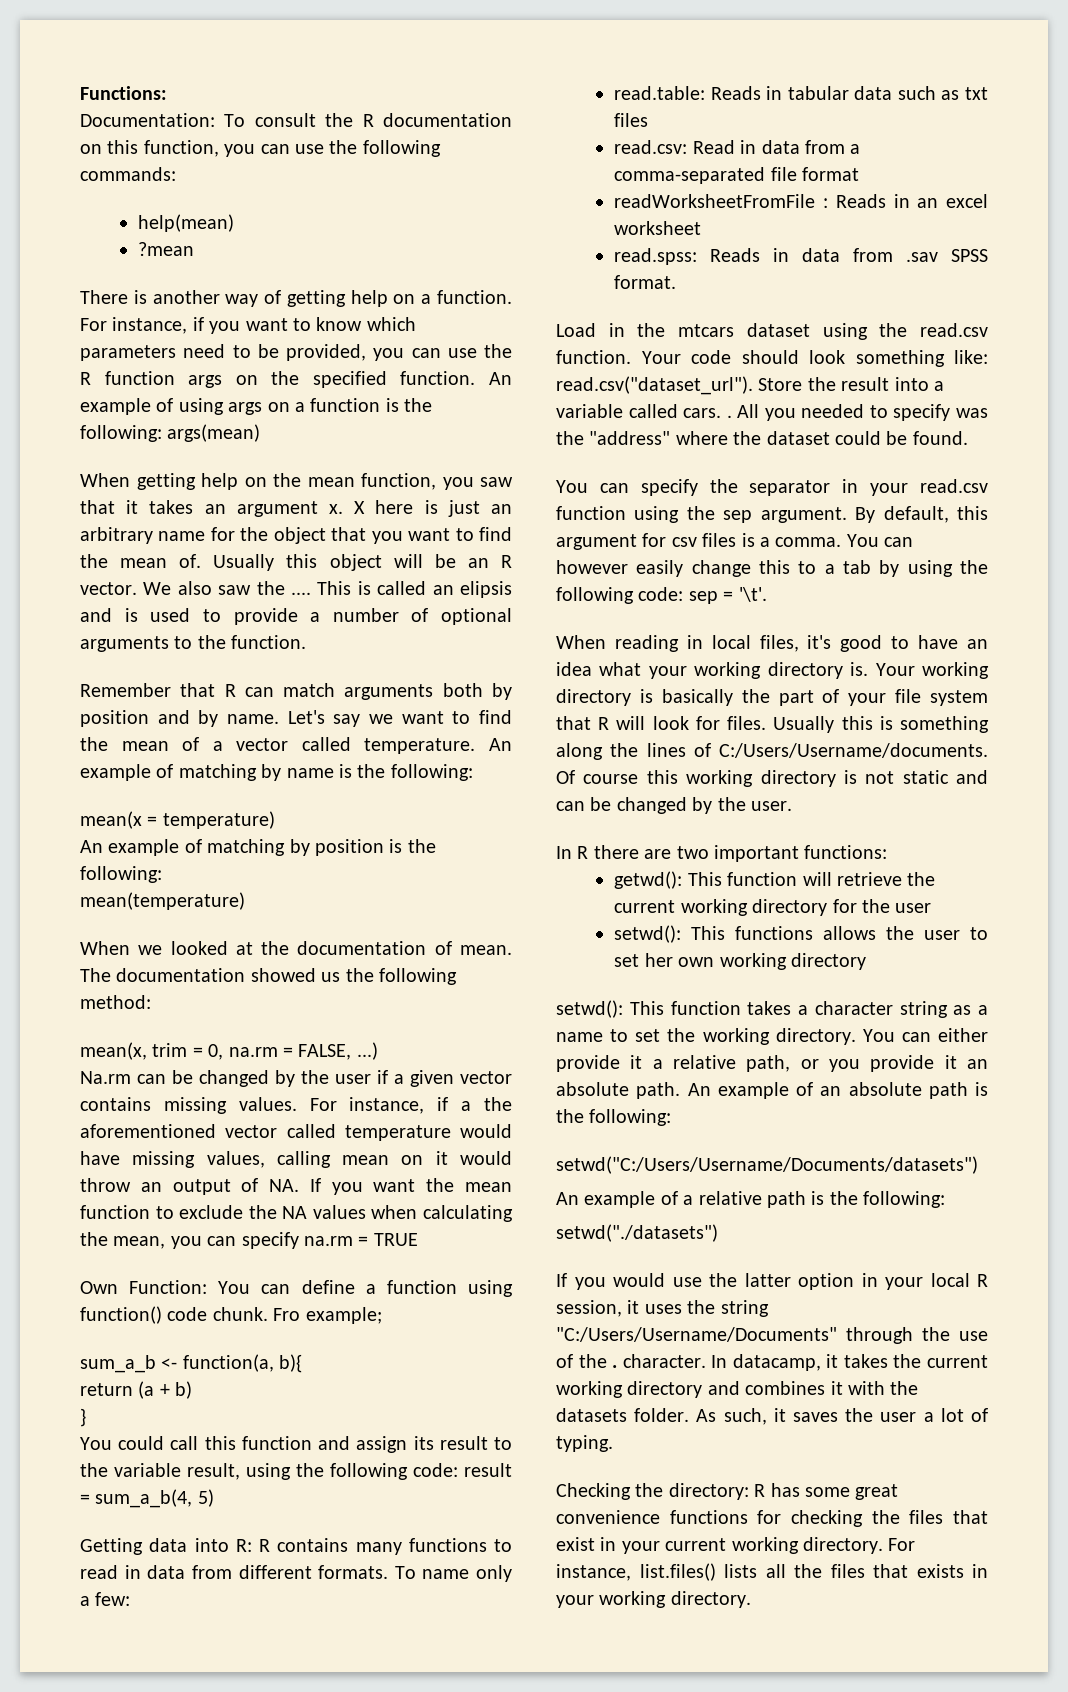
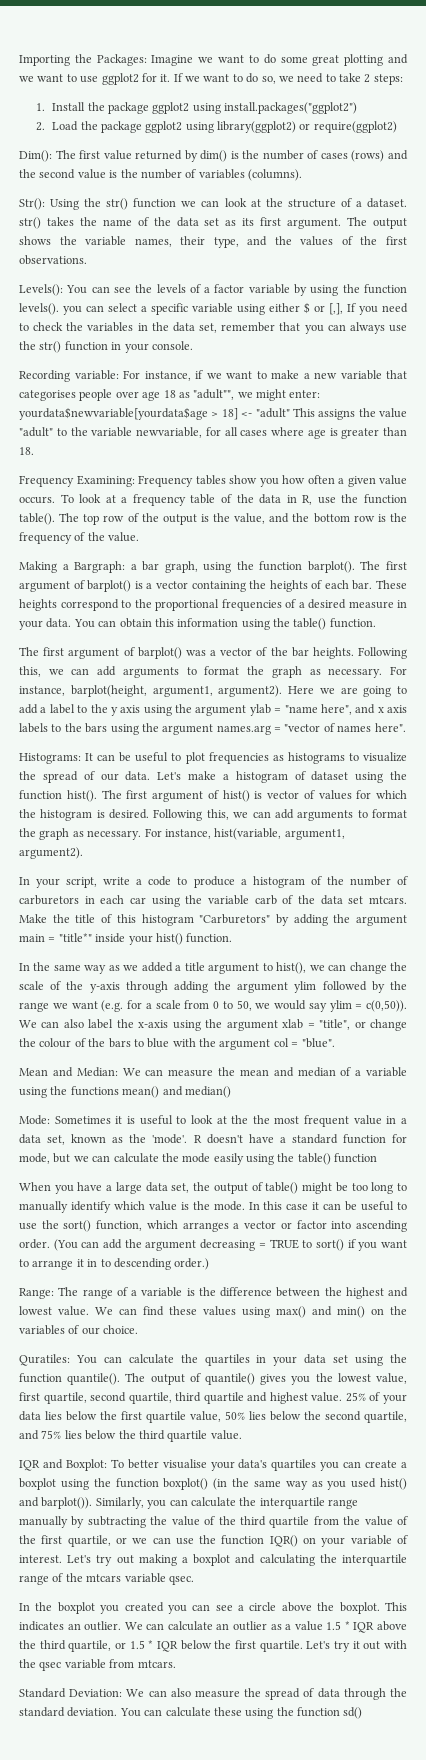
[80,86,167,100] [80,113,512,127] [80,140,441,157] [80,167,176,181] [138,214,235,232] [138,242,195,256] [80,290,512,307] [80,317,416,334] [80,344,512,361] [80,371,512,388] [80,398,433,415] [80,424,261,442] [80,473,513,490] [80,500,512,517] [80,527,513,544] [80,554,512,571] [80,581,512,598] [80,608,512,625] [80,635,307,652] [80,683,512,700] [80,710,513,727] [80,737,512,754] [80,764,473,781] [80,811,275,829] [80,839,436,856] [80,866,162,883] [80,892,245,910] [80,941,512,955] [80,968,457,985] [80,995,151,1009] [80,1042,378,1060] [80,1070,512,1087] [80,1097,512,1114] [80,1124,512,1141] [80,1151,512,1168] [80,1178,512,1195] [80,1205,513,1222] [80,1232,418,1249] [80,1280,513,1297] [80,1306,382,1324] [80,1354,303,1373] [80,1381,193,1399] [80,1408,86,1427] [80,1436,512,1453] [80,1463,512,1480] [80,1489,214,1508] [80,1538,512,1555] [80,1565,512,1582] [80,1592,131,1606] [614,86,988,100] [614,113,649,127] [614,140,861,154] [614,167,860,184] [614,194,988,208] [614,221,702,235] [614,248,989,265] [614,275,677,289] [556,323,988,340] [556,350,988,367] [556,376,944,395] [556,404,988,421] [556,431,968,445] [556,479,988,496] [556,506,988,523] [556,533,914,550] [556,560,988,577] [556,587,767,604] [556,635,989,652] [556,662,989,679] [556,689,988,706] [556,716,989,733] [556,743,988,760] [556,770,988,787] [556,797,792,814] [556,845,888,862] [614,871,936,889] [614,899,932,916] [614,925,989,943] [614,953,867,970] [556,1000,988,1018] [556,1028,988,1045] [556,1055,988,1072] [556,1082,988,1099] [556,1109,672,1126] [556,1156,978,1174] [556,1191,946,1208] [556,1224,718,1242] [556,1273,988,1290] [556,1300,769,1317] [556,1327,988,1344] [556,1354,988,1371] [556,1381,919,1398] [556,1408,988,1425] [556,1435,613,1452] [556,1483,899,1500] [556,1510,989,1527] [556,1537,916,1554] [556,1563,988,1581] [556,1591,751,1608] Functions: // Documentation: To consult the R documentation on this function, you can use the following commands: // help(mean) // ?mean // There is another way of getting help on a function. For instance, if you want to know which parameters need to be provided, you can use the R function args on the specified function. An example of using args on a function is the following: args(mean) // When getting help on the mean function, you saw that it takes an argument x. X here is just an arbitrary name for the object that you want to find the mean of. Usually this object will be an R vector. We also saw the .... This is called an elipsis and is used to provide a number of optional arguments to the function. // Remember that R can match arguments both by position and by name. Let's say we want to find the mean of a vector called temperature. An example of matching by name is the following: // mean(x = temperature) // An example of matching by position is the following: // mean(temperature) // When we looked at the documentation of mean. The documentation showed us the following method: // mean(x, trim = 0, na.rm = FALSE, ...) // Na.rm can be changed by the user if a given vector contains missing values. For instance, if a the aforementioned vector called temperature would have missing values, calling mean on it would throw an output of NA. If you want the mean function to exclude the NA values when calculating the mean, you can specify na.rm = TRUE // Own Function: You can define a function using function() code chunk. Fro example; // sum_a_b <- function(a, b){ // return (a + b) // } // You could call this function and assign its result to the variable result, using the following code: result = sum_a_b(4, 5) // Getting data into R: R contains many functions to read in data from different formats. To name only a few: // read.table: Reads in tabular data such as txt files // read.csv: Read in data from a comma-separated file format // readWorksheetFromFile : Reads in an excel worksheet // read.spss: Reads in data from .sav SPSS format. // Load in the mtcars dataset using the read.csv function. Your code should look something like: read.csv("dataset_url"). Store the result into a variable called cars. . All you needed to specify was the "address" where the dataset could be found. // You can specify the separator in your read.csv function using the sep argument. By default, this argument for csv files is a comma. You can however easily change this to a tab by using the following code: sep = '\t'. // When reading in local files, it's good to have an idea what your working directory is. Your working directory is basically the part of your file system that R will look for files. Usually this is something along the lines of C:/Users/Username/documents. Of course this working directory is not static and can be changed by the user. // In R there are two important functions: // getwd(): This function will retrieve the current working directory for the user // setwd(): This functions allows the user to set her own working directory // setwd(): This function takes a character string as a name to set the working directory. You can either provide it a relative path, or you provide it an absolute path. An example of an absolute path is the following: // setwd("C:/Users/Username/Documents/datasets") // An example of a relative path is the following: // setwd("./datasets") // If you would use the latter option in your local R session, it uses the string "C:/Users/Username/Documents" through the use of the . character. In datacamp, it takes the current working directory and combines it with the datasets folder. As such, it saves the user a lot of typing. // Checking the directory: R has some great convenience functions for checking the files that exist in your current working directory. For instance, list.files() lists all the files that exists in your working directory. -> [19,54,408,66] [19,73,403,85] [35,102,358,114] [35,121,397,133] [19,150,409,162] [19,169,302,181] [19,198,407,210] [19,217,407,229] [19,236,408,248] [19,255,87,265] [19,284,408,296] [19,302,408,315] [19,322,407,334] [19,341,193,353] [19,370,407,382] [19,389,321,401] [19,407,407,420] [19,427,407,439] [19,447,34,455] [19,475,407,487] [19,494,407,506] [19,513,407,525] [19,532,140,544] [19,561,407,573] [19,580,407,592] [19,599,407,611] [19,618,376,630] [19,647,408,659] [19,666,408,678] [19,685,407,697] [19,704,407,716] [19,723,406,735] [19,752,407,764] [19,771,407,783] [19,790,407,802] [19,809,408,821] [19,828,345,840] [19,847,83,859] [19,876,408,888] [19,895,408,907] [19,914,407,926] [19,933,233,945] [19,962,407,974] [19,981,408,993] [19,1000,407,1012] [19,1019,407,1031] [19,1038,335,1050] [19,1067,407,1077] [19,1086,231,1098] [19,1115,408,1127] [19,1134,407,1145] [19,1153,378,1165] [19,1182,407,1194] [19,1201,407,1213] [19,1220,408,1232] [19,1239,407,1251] [19,1258,210,1270] [19,1287,408,1299] [19,1306,407,1318] [19,1325,139,1335] [19,1354,408,1366] [19,1373,407,1385] [19,1392,407,1404] [19,1411,407,1423] [19,1430,242,1442] [19,1459,408,1471] [19,1478,407,1490] [19,1497,358,1509] [19,1516,408,1528] [19,1535,409,1547] [19,1554,407,1566] [19,1573,194,1585] [19,1602,407,1614] [19,1621,407,1633] [19,1640,408,1652] [19,1659,176,1671] [19,1688,408,1700] [19,1707,363,1719] Importing the Packages: Imagine we want to do some great plotting and we want to use ggplot2 for it. If we want to do so, we need to take 2 steps: // 1. Install the package ggplot2 using install.packages("ggplot2") // 2. Load the package ggplot2 using library(ggplot2) or require(ggplot2) // Dim(): The first value returned by dim() is the number of cases (rows) and the second value is the number of variables (columns). // Str(): Using the str() function we can look at the structure of a dataset. str() takes the name of the data set as its first argument. The output shows the variable names, their type, and the values of the first observations. // Levels(): You can see the levels of a factor variable by using the function levels(). you can select a specific variable using either $ or [,], If you need to check the variables in the data set, remember that you can always use the str() function in your console. // Recording variable: For instance, if we want to make a new variable that categorises people over age 18 as "adult"", we might enter: yourdata$newvariable[yourdata$age > 18] <- "adult" This assigns the value "adult" to the variable newvariable, for all cases where age is greater than 18. // Frequency Examining: Frequency tables show you how often a given value occurs. To look at a frequency table of the data in R, use the function table(). The top row of the output is the value, and the bottom row is the frequency of the value. // Making a Bargraph: a bar graph, using the function barplot(). The first argument of barplot() is a vector containing the heights of each bar. These heights correspond to the proportional frequencies of a desired measure in your data. You can obtain this information using the table() function. // The first argument of barplot() was a vector of the bar heights. Following this, we can add arguments to format the graph as necessary. For instance, barplot(height, argument1, argument2). Here we are going to add a label to the y axis using the argument ylab = "name here", and x axis labels to the bars using the argument names.arg = "vector of names here". // Histograms: It can be useful to plot frequencies as histograms to visualize the spread of our data. Let's make a histogram of dataset using the function hist(). The first argument of hist() is vector of values for which the histogram is desired. Following this, we can add arguments to format the graph as necessary. For instance, hist(variable, argument1, argument2). // In your script, write a code to produce a histogram of the number of carburetors in each car using the variable carb of the data set mtcars. Make the title of this histogram "Carburetors" by adding the argument main = "title*" inside your hist() function. // In the same way as we added a title argument to hist(), we can change the scale of the y-axis through adding the argument ylim followed by the range we want (e.g. for a scale from 0 to 50, we would say ylim = c(0,50)). We can also label the x-axis using the argument xlab = "title", or change the colour of the bars to blue with the argument col = "blue". // Mean and Median: We can measure the mean and median of a variable using the functions mean() and median() // Mode: Sometimes it is useful to look at the the most frequent value in a data set, known as the 'mode'. R doesn't have a standard function for mode, but we can calculate the mode easily using the table() function // When you have a large data set, the output of table() might be too long to manually identify which value is the mode. In this case it can be useful to use the sort() function, which arranges a vector or factor into ascending order. (You can add the argument decreasing = TRUE to sort() if you want to arrange it in to descending order.) // Range: The range of a variable is the difference between the highest and lowest value. We can find these values using max() and min() on the variables of our choice. // Quratiles: You can calculate the quartiles in your data set using the function quantile(). The output of quantile() gives you the lowest value, first quartile, second quartile, third quartile and highest value. 25% of your data lies below the first quartile value, 50% lies below the second quartile, and 75% lies below the third quartile value. // IQR and Boxplot: To better visualise your data's quartiles you can create a boxplot using the function boxplot() (in the same way as you used hist() and barplot()). Similarly, you can calculate the interquartile range manually by subtracting the value of the third quartile from the value of the first quartile, or we can use the function IQR() on your variable of interest. Let's try out making a boxplot and calculating the interquartile range of the mtcars variable qsec. // In the boxplot you created you can see a circle above the boxplot. This indicates an outlier. We can calculate an outlier as a value 1.5 * IQR above the third quartile, or 1.5 * IQR below the first quartile. Let's try it out with the qsec variable from mtcars. // Standard Deviation: We can also measure the spread of data through the standard deviation. You can calculate these using the function sd()

